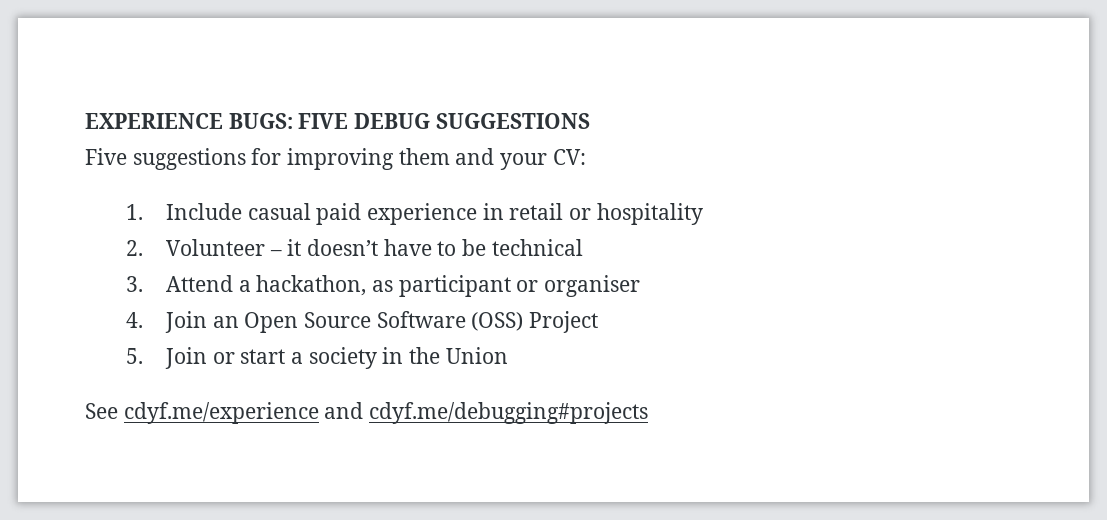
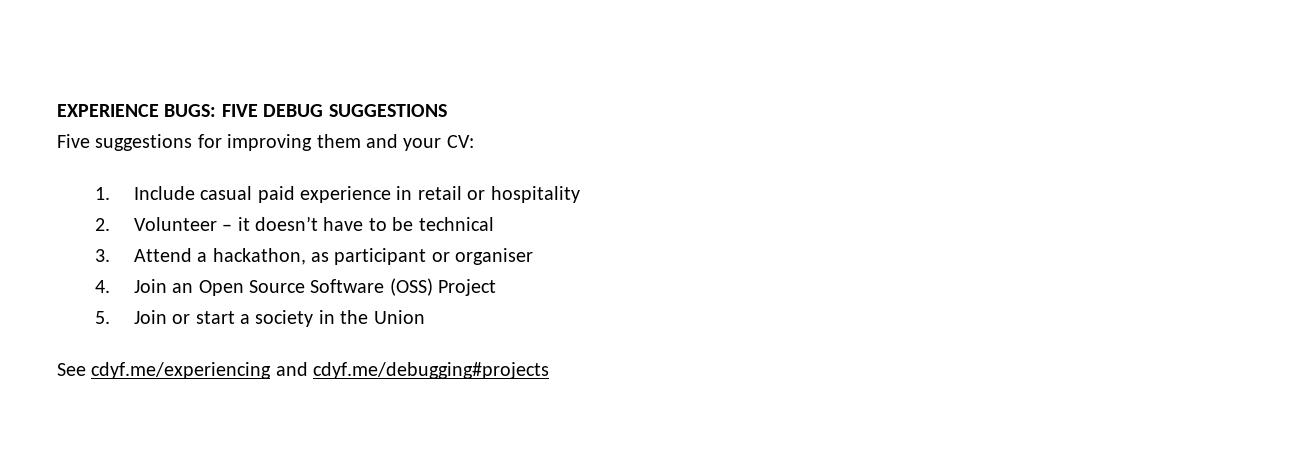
[123,402,319,424] cdyf.me/experience -> [91,362,272,379] cdyf.me/experiencing

